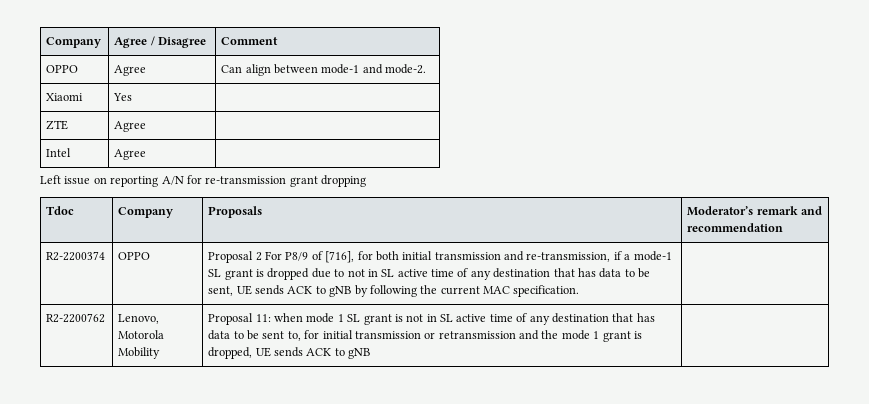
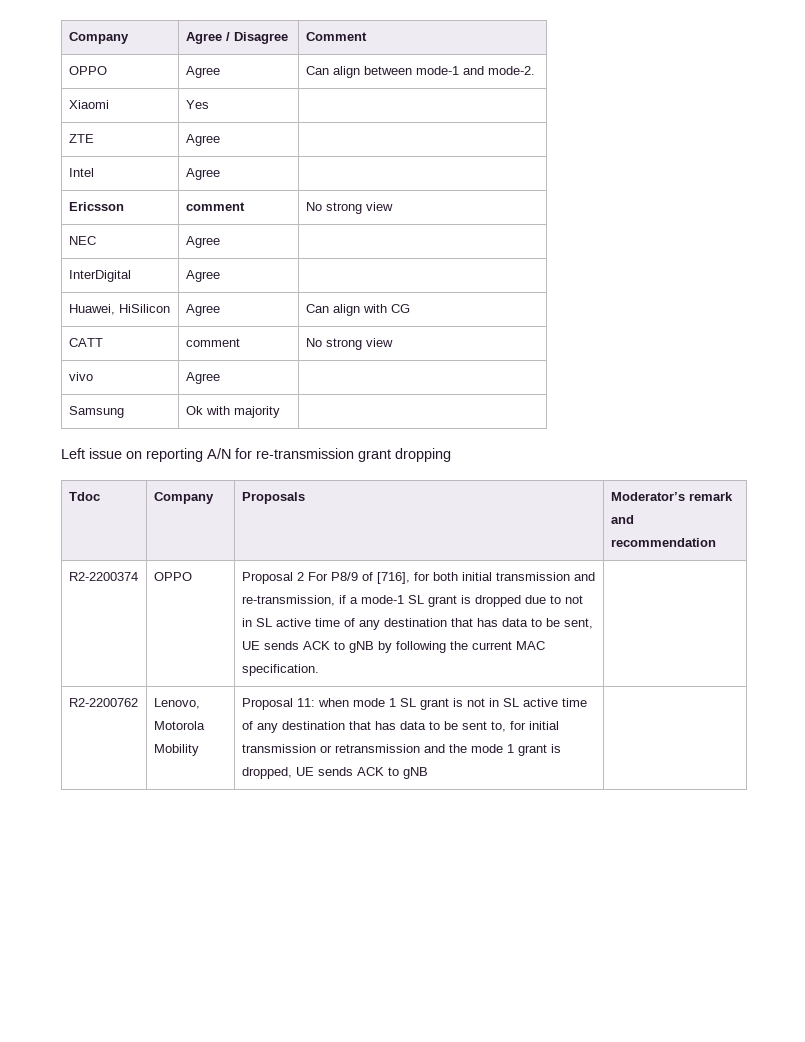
(147, 154) none -> [68,202,124,211] [185,202,245,211] [305,202,393,214] [68,236,96,245] [185,236,220,248] [68,270,131,282] [185,270,220,282] [68,304,170,315] [185,304,220,316] [305,304,410,316] [68,338,103,347] [185,338,240,347] [305,338,393,350] [68,372,93,381] [185,372,220,384] [68,406,124,418] [185,406,280,418] // Ericsson | comment | No strong view // NEC | Agree | // InterDigital | Agree | // Huawei, HiSilicon | Agree | Can align with CG // CATT | comment | No strong view // vivo | Agree | // Samsung | Ok with majority |

